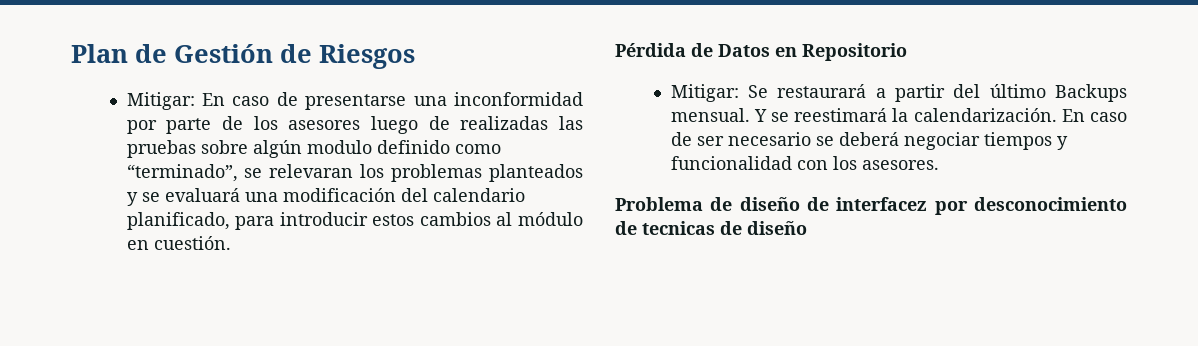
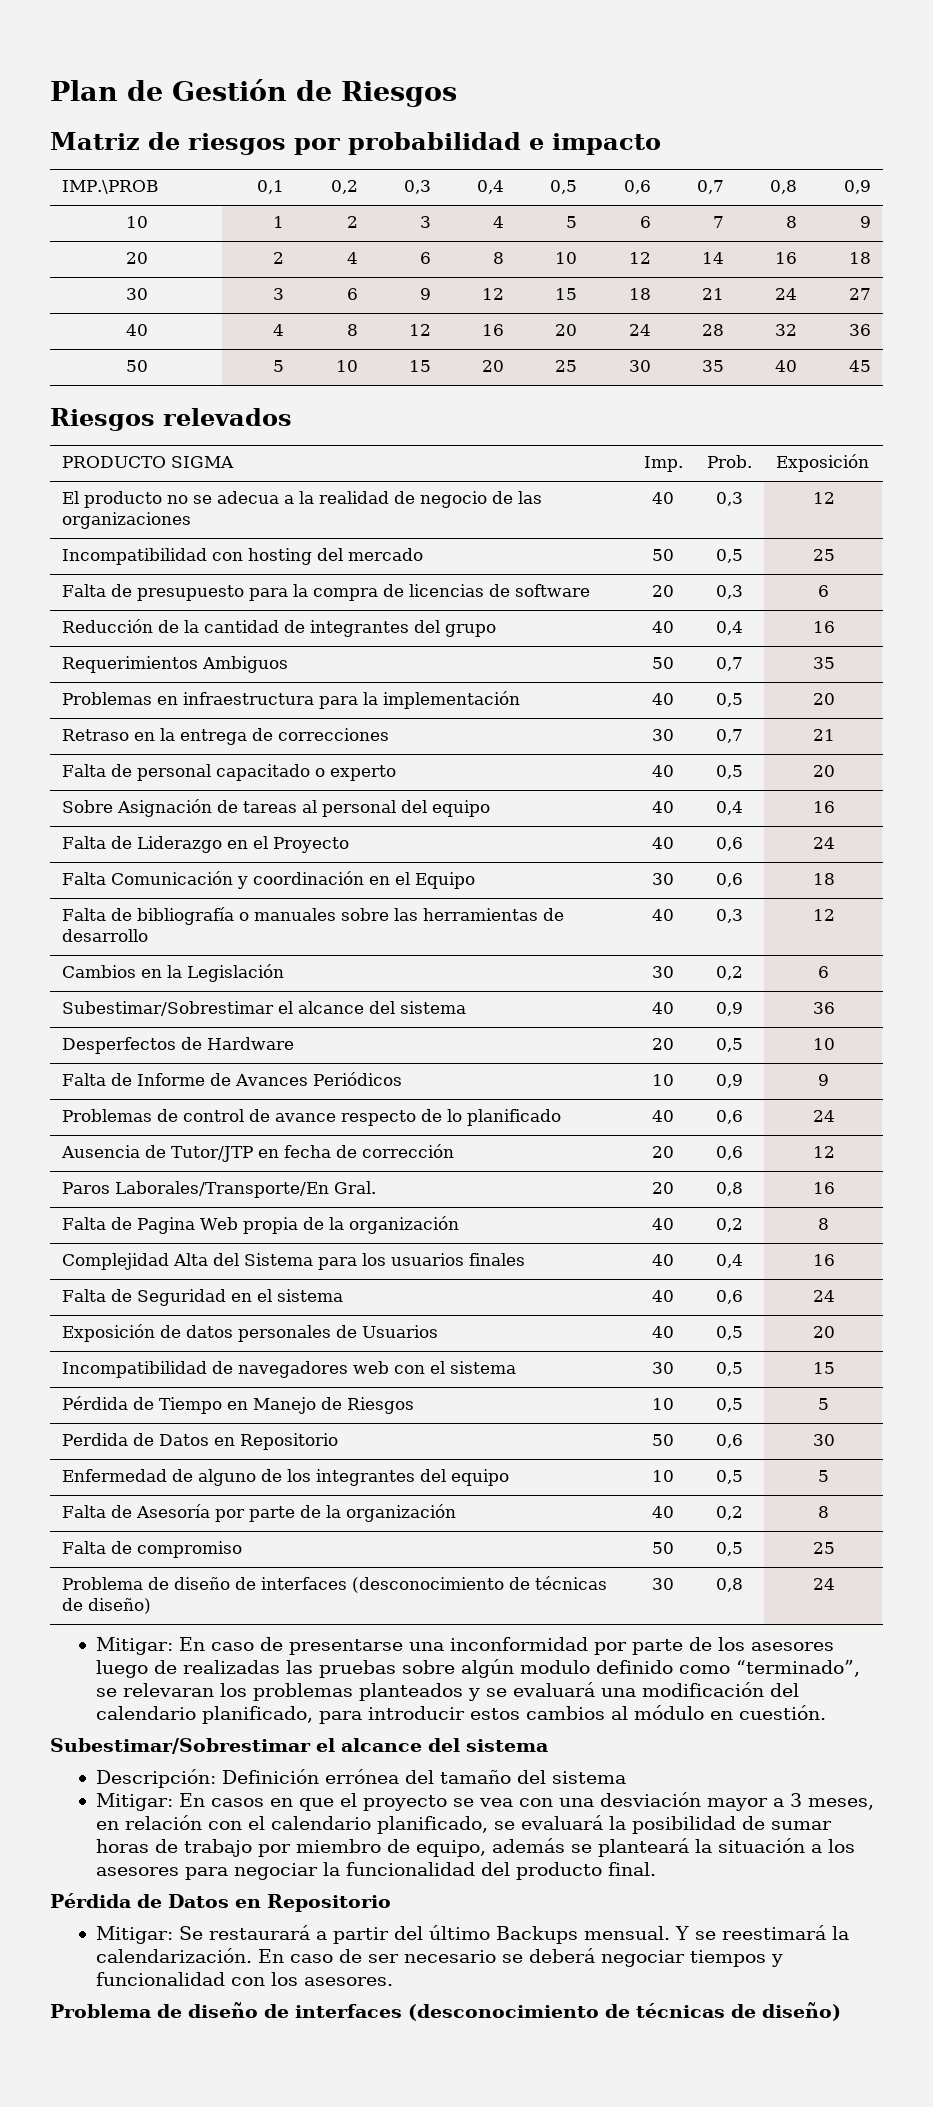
(415, 56) none -> [50,132,661,155] [61,180,159,194] [257,180,285,194] [331,180,359,194] [404,180,432,194] [477,180,505,194] [550,180,578,194] [624,180,652,194] [697,180,725,194] [770,180,798,194] [844,180,872,194] [125,216,148,228] [273,216,285,228] [347,216,359,228] [420,216,432,228] [493,216,505,228] [566,216,578,228] [640,216,652,228] [713,216,725,228] [786,216,798,228] [860,216,872,228] [125,252,148,264] [273,252,285,264] [347,252,359,264] [420,252,432,264] [493,252,505,264] [555,252,578,264] [629,252,652,264] [702,252,725,264] [775,252,798,264] [849,252,872,264] [125,288,148,300] [273,288,285,300] [347,288,359,300] [420,288,432,300] [482,288,505,300] [555,288,578,300] [629,288,652,300] [702,288,725,300] [775,288,798,300] [849,288,872,300] [125,324,148,336] [273,324,285,336] [347,324,359,336] [409,324,432,336] [482,324,505,336] [555,324,578,336] [629,324,652,336] [702,324,725,336] [775,324,798,336] [849,324,872,336] [125,360,148,372] [273,360,285,372] [336,360,359,372] [409,360,432,372] [482,360,505,372] [555,360,578,372] [629,360,652,372] [702,360,725,372] [775,360,798,372] [849,360,872,372] [50,408,292,431] [61,456,234,468] [643,456,683,472] [707,455,752,468] [775,454,869,472] [61,491,542,508] [61,512,191,529] [652,492,674,504] [716,492,743,506] [812,492,835,504] [61,548,423,565] [652,549,674,561] [716,549,743,563] [812,549,835,561] [61,584,590,601] [652,585,674,597] [716,585,743,599] [818,585,829,597] [61,619,496,637] [652,621,674,633] [716,621,743,635] [812,621,835,633] [61,656,288,673] [652,657,674,669] [716,657,743,671] [812,657,835,669] [61,691,520,709] [652,693,674,705] [716,693,743,707] [812,693,835,705] [61,728,389,745] [652,729,674,741] [716,729,743,743] [812,729,835,741] [61,764,396,781] [652,765,674,777] [716,765,743,779] [812,765,835,777] [61,799,490,817] [652,801,674,813] [716,801,743,815] [812,801,835,813] [61,836,349,853] [652,837,674,849] [716,837,743,851] [812,837,835,849] [61,871,475,889] [652,873,674,885] [716,873,743,887] [812,873,835,885] [61,907,564,925] [61,929,148,942] [652,909,674,921] [716,909,743,923] [812,909,835,921] [61,964,284,982] [652,966,674,978] [716,966,743,980] [818,966,829,978] [61,1001,466,1016] [652,1002,674,1014] [716,1002,743,1016] [812,1002,835,1014] [61,1037,294,1054] [652,1038,674,1050] [716,1038,743,1052] [812,1038,835,1050] [61,1072,402,1086] [652,1074,674,1086] [716,1074,743,1088] [818,1074,829,1086] [61,1109,561,1126] [652,1110,674,1122] [716,1110,743,1124] [812,1110,835,1122] [60,1144,454,1162] [652,1146,674,1158] [716,1146,743,1160] [812,1146,835,1158] [61,1181,376,1198] [652,1182,674,1194] [716,1182,743,1196] [812,1182,835,1194] [61,1216,459,1234] [652,1218,674,1230] [716,1218,743,1232] [818,1218,829,1230] [61,1253,525,1270] [652,1254,674,1266] [716,1254,743,1268] [812,1254,835,1266] [61,1289,343,1306] [652,1290,674,1302] [716,1290,743,1304] [812,1290,835,1302] [61,1324,438,1342] [652,1326,674,1338] [716,1326,743,1340] [812,1326,835,1338] [61,1361,516,1378] [652,1362,674,1374] [716,1362,743,1376] [812,1362,835,1374] [61,1396,414,1414] [652,1398,674,1410] [716,1398,743,1412] [818,1398,829,1410] [61,1433,338,1450] [652,1434,674,1446] [716,1434,743,1448] [812,1434,835,1446] [61,1469,509,1486] [652,1470,674,1482] [716,1470,743,1484] [818,1470,829,1482] [61,1504,456,1522] [652,1506,674,1518] [716,1506,743,1520] [818,1506,829,1518] [61,1541,242,1558] [652,1542,674,1554] [716,1542,743,1556] [812,1542,835,1554] [61,1576,607,1593] [61,1598,151,1614] [652,1578,674,1590] [716,1578,743,1592] [812,1578,835,1590] // Matriz de riesgos por probabilidad e impacto // IMP.\PROB | 0,1 | 0,2 | 0,3 | 0,4 | 0,5 | 0,6 | 0,7 | 0,8 | 0,9 // 10 | 1 | 2 | 3 | 4 | 5 | 6 | 7 | 8 | 9 // 20 | 2 | 4 | 6 | 8 | 10 | 12 | 14 | 16 | 18 // 30 | 3 | 6 | 9 | 12 | 15 | 18 | 21 | 24 | 27 // 40 | 4 | 8 | 12 | 16 | 20 | 24 | 28 | 32 | 36 // 50 | 5 | 10 | 15 | 20 | 25 | 30 | 35 | 40 | 45 // Riesgos relevados // PRODUCTO SIGMA | Imp. | Prob. | Exposición // El producto no se adecua a la realidad de negocio de las organizaciones | 40 | 0,3 | 12 // Incompatibilidad con hosting del mercado | 50 | 0,5 | 25 // Falta de presupuesto para la compra de licencias de software | 20 | 0,3 | 6 // Reducción de la cantidad de integrantes del grupo | 40 | 0,4 | 16 // Requerimientos Ambiguos | 50 | 0,7 | 35 // Problemas en infraestructura para la implementación | 40 | 0,5 | 20 // Retraso en la entrega de correcciones | 30 | 0,7 | 21 // Falta de personal capacitado o experto | 40 | 0,5 | 20 // Sobre Asignación de tareas al personal del equipo | 40 | 0,4 | 16 // Falta de Liderazgo en el Proyecto | 40 | 0,6 | 24 // Falta Comunicación y coordinación en el Equipo | 30 | 0,6 | 18 // Falta de bibliografía o manuales sobre las herramientas de desarrollo | 40 | 0,3 | 12 // Cambios en la Legislación | 30 | 0,2 | 6 // Subestimar/Sobrestimar el alcance del sistema | 40 | 0,9 | 36 // Desperfectos de Hardware | 20 | 0,5 | 10 // Falta de Informe de Avances Periódicos | 10 | 0,9 | 9 // Problemas de control de avance respecto de lo planificado | 40 | 0,6 | 24 // Ausencia de Tutor/JTP en fecha de corrección | 20 | 0,6 | 12 // Paros Laborales/Transporte/En Gral. | 20 | 0,8 | 16 // Falta de Pagina Web propia de la organización | 40 | 0,2 | 8 // Complejidad Alta del Sistema para los usuarios finales | 40 | 0,4 | 16 // Falta de Seguridad en el sistema | 40 | 0,6 | 24 // Exposición de datos personales de Usuarios | 40 | 0,5 | 20 // Incompatibilidad de navegadores web con el sistema | 30 | 0,5 | 15 // Pérdida de Tiempo en Manejo de Riesgos | 10 | 0,5 | 5 // Perdida de Datos en Repositorio | 50 | 0,6 | 30 // Enfermedad de alguno de los integrantes del equipo | 10 | 0,5 | 5 // Falta de Asesoría por parte de la organización | 40 | 0,2 | 8 // Falta de compromiso | 50 | 0,5 | 25 // Problema de diseño de interfaces (desconocimiento de técnicas de diseño) | 30 | 0,8 | 24
(231, 243) none -> [50,1738,548,1754] [95,1769,626,1788] [95,1792,874,1811] [95,1815,832,1834] [95,1838,855,1857] [95,1862,656,1880] // Subestimar/Sobrestimar el alcance del sistema // Descripción: Definición errónea del tamaño del sistema // Mitigar: En casos en que el proyecto se vea con una desviación mayor a 3 meses, en relación con el calendario planificado, se evaluará la posibilidad de sumar horas de trabajo por miembro de equipo, además se planteará la situación a los asesores para negociar la funcionalidad del producto final.
[836,197,1127,215] [615,221,807,235] interfacez por desconocimiento de tecnicas de diseño -> [295,2002,841,2021] interfaces (desconocimiento de técnicas de diseño)

